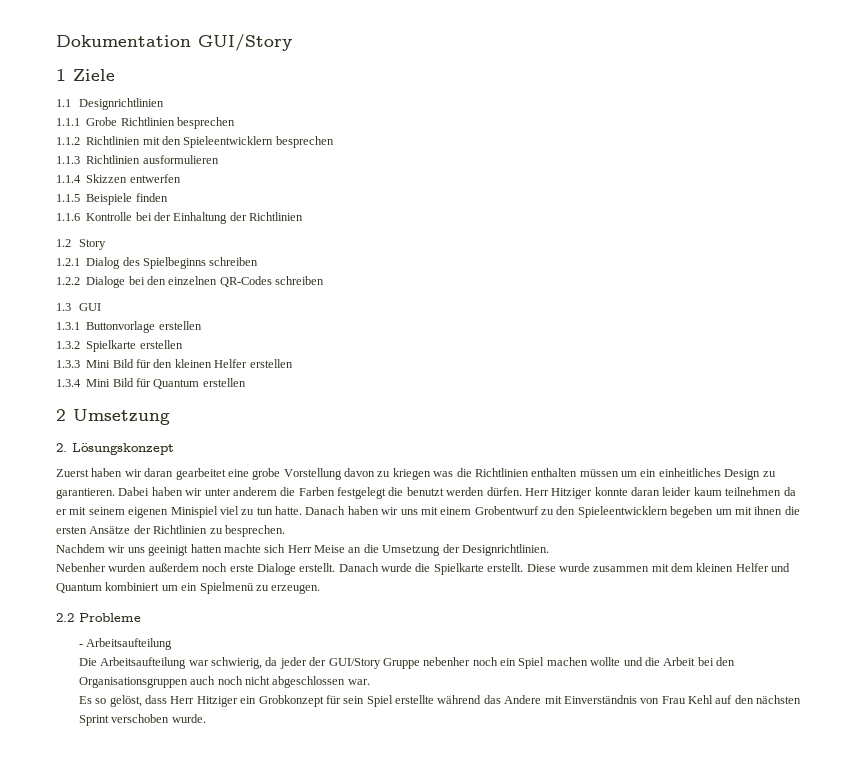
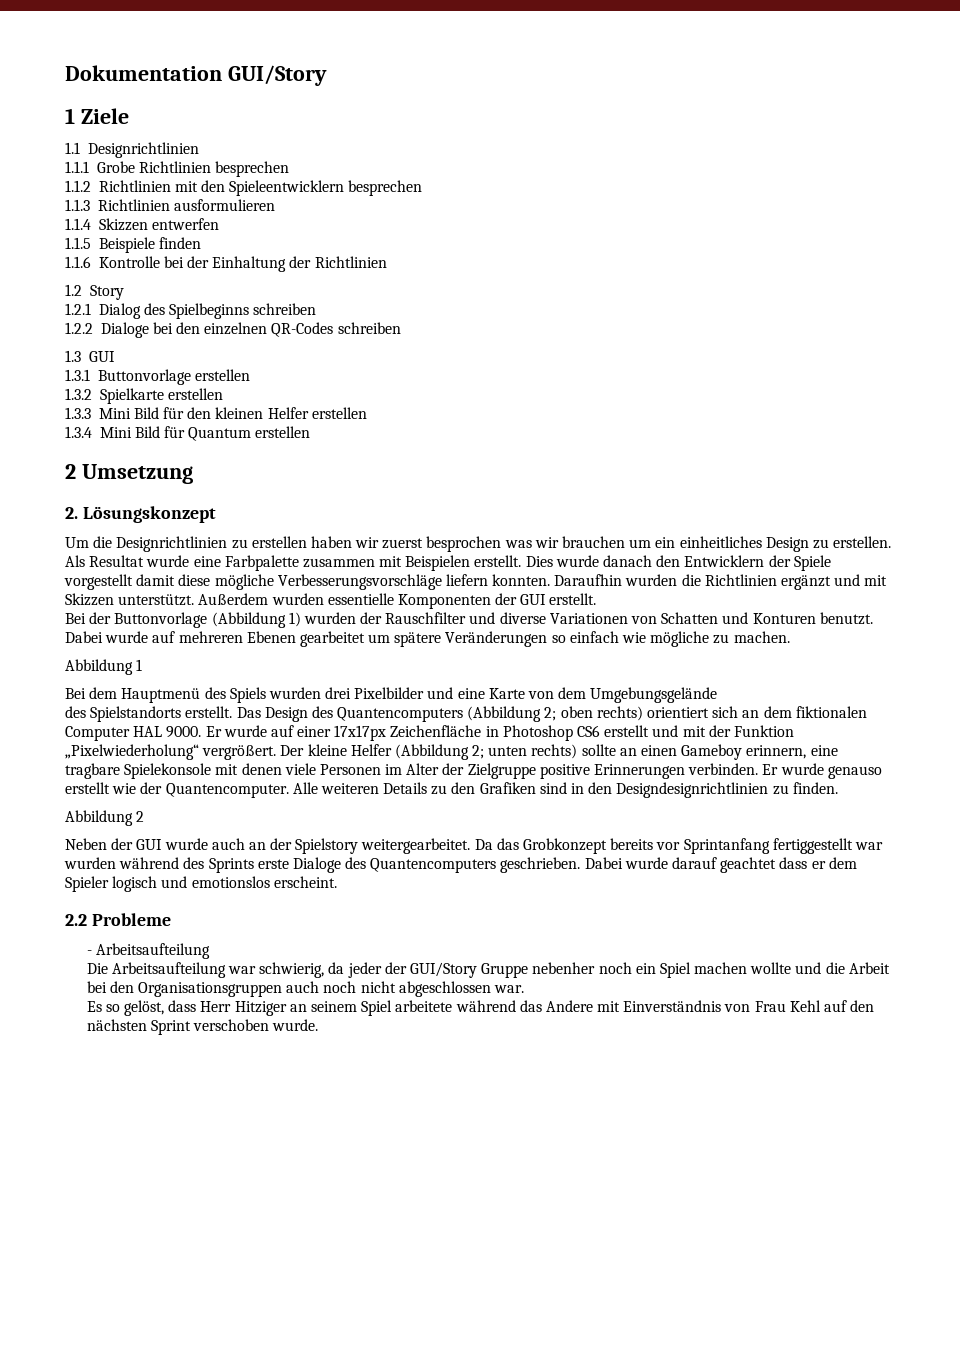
[56,468,619,480] Zuerst haben wir daran gearbeitet eine grobe Vorstellung davon zu kriegen was die Richtlinien enthalten müssen -> [65,536,626,552] Um die Designrichtlinien zu erstellen haben wir zuerst besprochen was wir brauchen
[56,487,796,499] [56,506,800,518] [56,525,285,537] [56,544,549,556] [56,563,791,575] [56,582,321,594] garantieren. Dabei haben wir unter anderem die Farben festgelegt die benutzt werden dürfen. Herr Hitziger konnte daran leider kaum teilnehmen da er mit seinem eigenen Minispiel viel zu tun hatte. Danach haben wir uns mit einem Grobentwurf zu den Spieleentwicklern begeben um mit ihnen die ersten Ansätze der Richtlinien zu besprechen. // Nachdem wir uns geeinigt hatten machte sich Herr Meise an die Umsetzung der Designrichtlinien. // Nebenher wurden außerdem noch erste Dialoge erstellt. Danach wurde die Spielkarte erstellt. Diese wurde zusammen mit dem kleinen Helfer und Quantum kombiniert um ein Spielmenü zu erzeugen. -> [833,536,892,548] [65,555,831,571] [64,574,888,590] [65,593,597,609] [65,612,873,628] [65,631,790,647] [65,659,143,675] [65,687,718,703] [65,706,867,722] [65,725,794,741] [65,744,838,760] [65,763,882,779] [65,782,838,798] [65,810,145,826] [65,838,883,854] [64,857,857,873] [65,876,337,892] erstellen. Als Resultat wurde eine Farbpalette zusammen mit Beispielen erstellt. Dies wurde danach den Entwicklern der Spiele vorgestellt damit diese mögliche Verbesserungsvorschläge liefern konnten. Daraufhin wurden die Richtlinien ergänzt und mit Skizzen unterstützt. Außerdem wurden essentielle Komponenten der GUI erstellt. // Bei der Buttonvorlage (Abbildung 1) wurden der Rauschfilter und diverse Variationen von Schatten und Konturen benutzt. Dabei wurde auf mehreren Ebenen gearbeitet um spätere Veränderungen so einfach wie mögliche zu machen. // Abbildung 1 // Bei dem Hauptmenü des Spiels wurden drei Pixelbilder und eine Karte von dem Umgebungsgelände // des Spielstandorts erstellt. Das Design des Quantencomputers (Abbildung 2; oben rechts) orientiert sich an dem fiktionalen Computer HAL 9000. Er wurde auf einer 17x17px Zeichenfläche in Photoshop CS6 erstellt und mit der Funktion „Pixelwiederholung“ vergrößert. Der kleine Helfer (Abbildung 2; unten rechts) sollte an einen Gameboy erinnern, eine tragbare Spielekonsole mit denen viele Personen im Alter der Zielgruppe positive Erinnerungen verbinden. Er wurde genauso erstellt wie der Quantencomputer. Alle weiteren Details zu den Grafiken sind in den Designdesignrichtlinien zu finden. // Abbildung 2 // Neben der GUI wurde auch an der Spielstory weitergearbeitet. Da das Grobkonzept bereits vor Sprintanfang fertiggestellt war wurden während des Sprints erste Dialoge des Quantencomputers geschrieben. Dabei wurde darauf geachtet dass er dem Spieler logisch und emotionslos erscheint.
[240,695,435,707] ein Grobkonzept für sein Spiel erstellte -> [289,1000,453,1016] an seinem Spiel arbeitete

